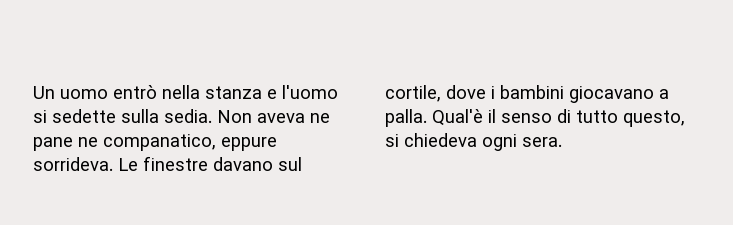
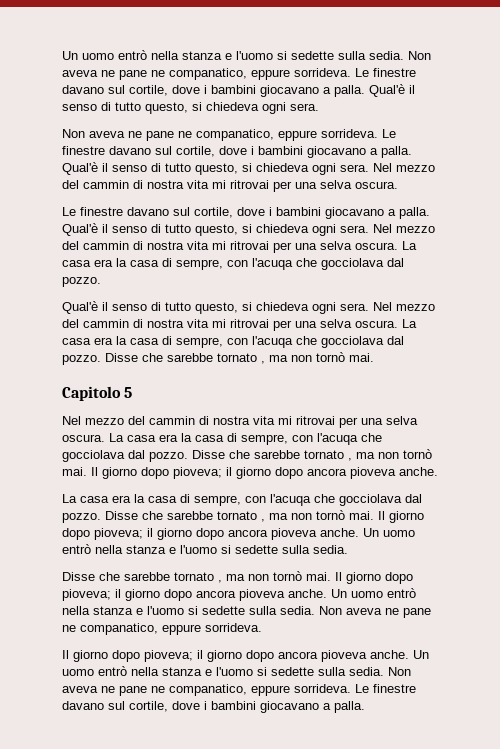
(562, 142) none -> [62,129,396,141] [62,146,412,158] [62,162,435,175] [62,180,398,192] [62,207,430,219] [62,223,435,236] [62,241,417,253] [62,258,404,270] [62,277,101,287] [62,301,435,314] [62,319,417,331] [62,336,404,348] [62,352,374,365] [62,386,133,401] [62,416,418,428] [62,433,382,445] [62,449,432,462] [62,467,438,479] [62,494,422,506] [62,510,424,523] [62,528,415,540] [62,544,348,554] [62,571,413,584] [62,588,416,601] [62,606,431,618] [62,623,262,635] [62,650,429,662] [62,666,411,676] [62,684,416,696] [62,701,365,713] // Non aveva ne pane ne companatico, eppure sorrideva. Le finestre davano sul cortile, dove i bambini giocavano a palla. Qual'è il senso di tutto questo, si chiedeva ogni sera. Nel mezzo del cammin di nostra vita mi ritrovai per una selva oscura. // Le finestre davano sul cortile, dove i bambini giocavano a palla. Qual'è il senso di tutto questo, si chiedeva ogni sera. Nel mezzo del cammin di nostra vita mi ritrovai per una selva oscura. La casa era la casa di sempre, con l'acuqa che gocciolava dal pozzo. // Qual'è il senso di tutto questo, si chiedeva ogni sera. Nel mezzo del cammin di nostra vita mi ritrovai per una selva oscura. La casa era la casa di sempre, con l'acuqa che gocciolava dal pozzo. Disse che sarebbe tornato , ma non tornò mai. // Capitolo 5 // Nel mezzo del cammin di nostra vita mi ritrovai per una selva oscura. La casa era la casa di sempre, con l'acuqa che gocciolava dal pozzo. Disse che sarebbe tornato , ma non tornò mai. Il giorno dopo pioveva; il giorno dopo ancora pioveva anche. // La casa era la casa di sempre, con l'acuqa che gocciolava dal pozzo. Disse che sarebbe tornato , ma non tornò mai. Il giorno dopo pioveva; il giorno dopo ancora pioveva anche. Un uomo entrò nella stanza e l'uomo si sedette sulla sedia. // Disse che sarebbe tornato , ma non tornò mai. Il giorno dopo pioveva; il giorno dopo ancora pioveva anche. Un uomo entrò nella stanza e l'uomo si sedette sulla sedia. Non aveva ne pane ne companatico, eppure sorrideva. // Il giorno dopo pioveva; il giorno dopo ancora pioveva anche. Un uomo entrò nella stanza e l'uomo si sedette sulla sedia. Non aveva ne pane ne companatico, eppure sorrideva. Le finestre davano sul cortile, dove i bambini giocavano a palla.

